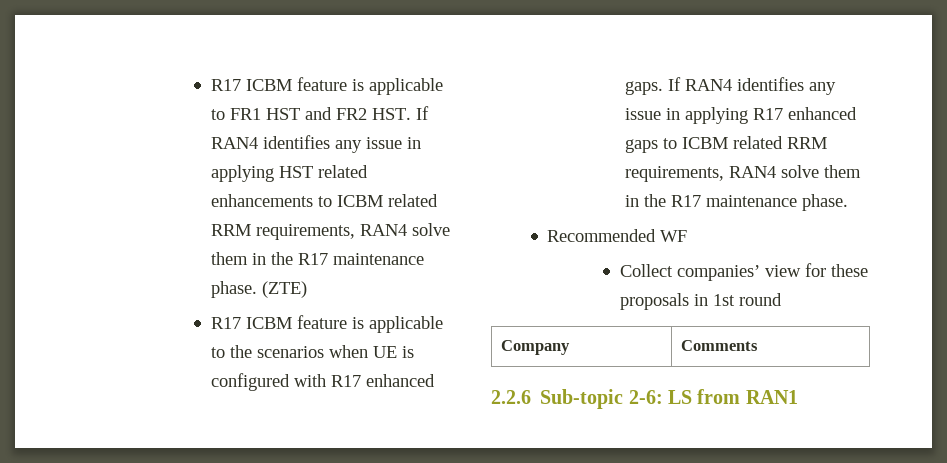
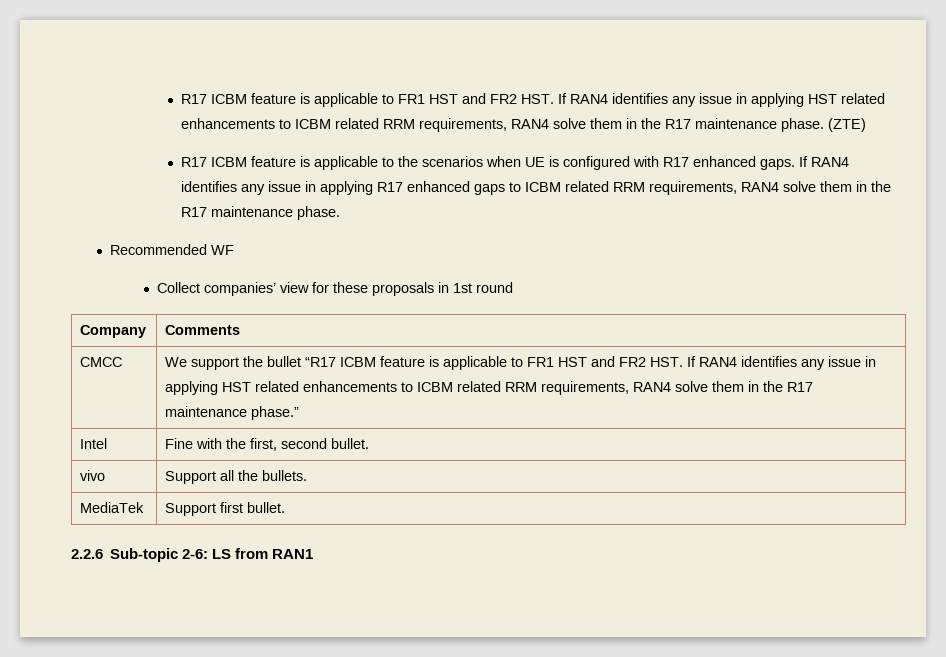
(759, 345) none -> [80,357,123,367] [165,356,877,370] [165,381,814,395] [165,406,300,420] [80,438,108,449] [165,438,370,451] [80,470,106,481] [165,470,308,484] [80,502,145,513] [165,502,286,516] // CMCC | We support the bullet “R17 ICBM feature is applicable to FR1 HST and FR2 HST. If RAN4 identifies any issue in applying HST related enhancements to ICBM related RRM requirements, RAN4 solve them in the R17 maintenance phase.” // Intel | Fine with the first, second bullet. // vivo | Support all the bullets. // MediaTek | Support first bullet.

